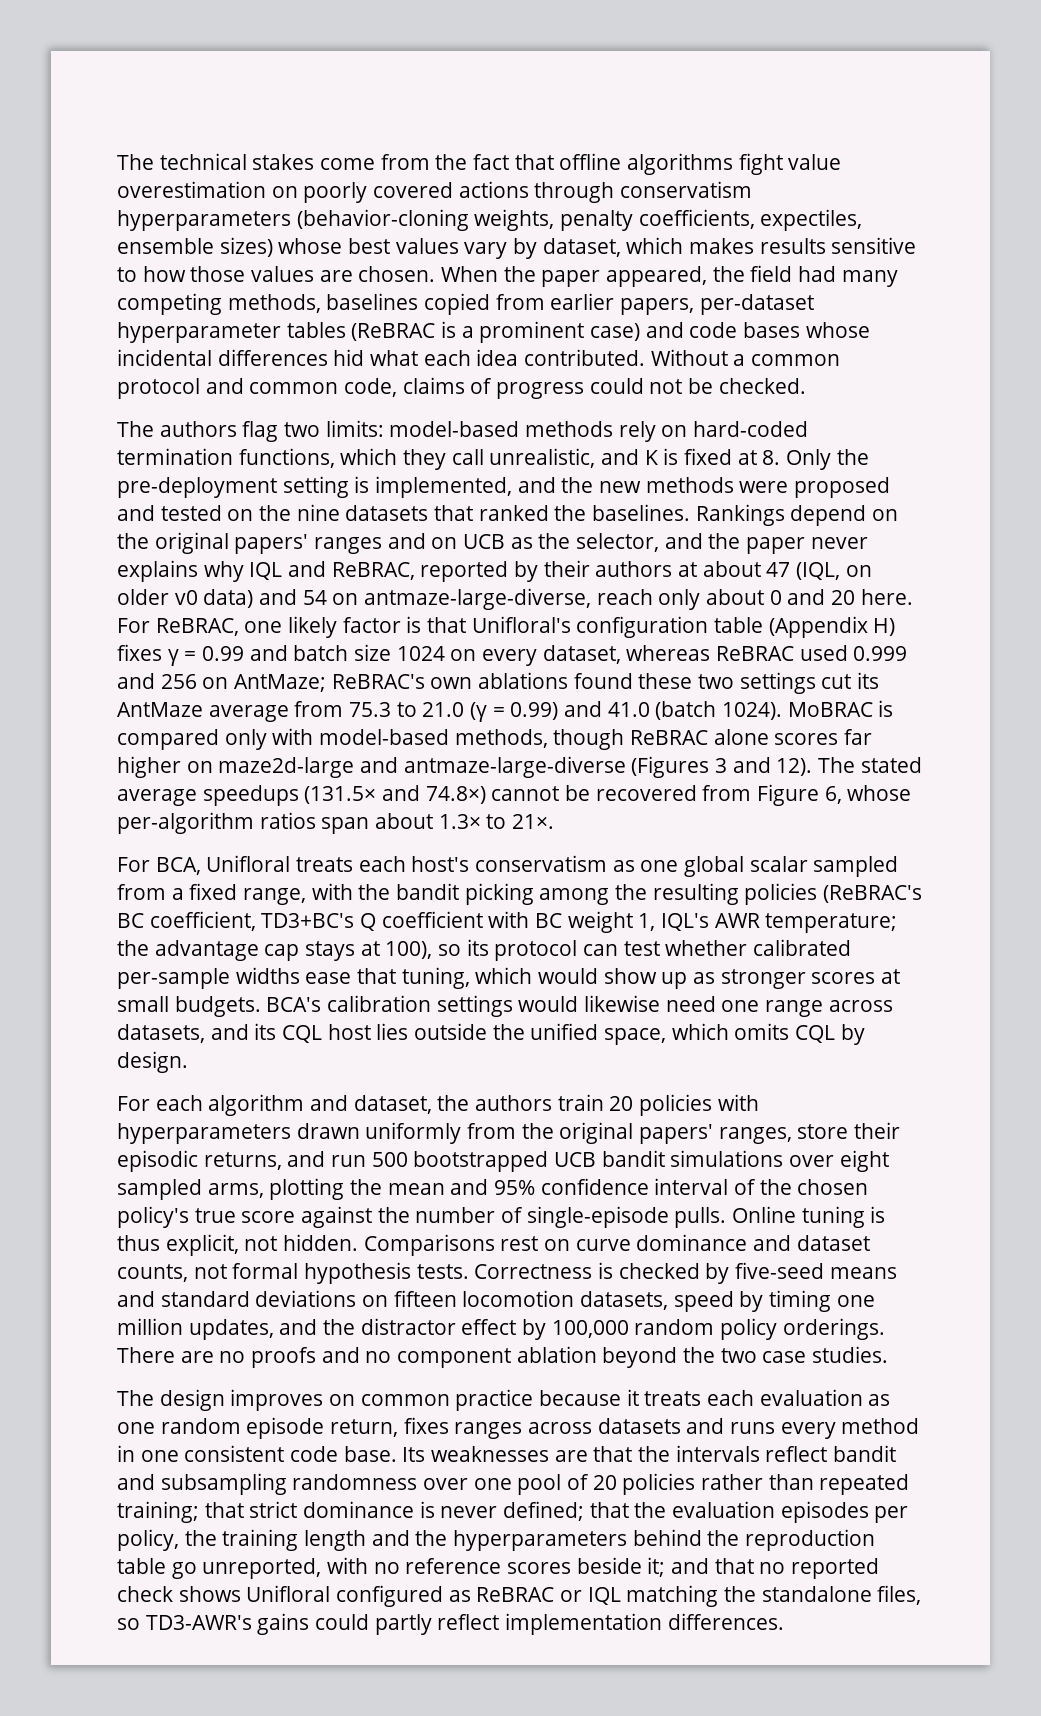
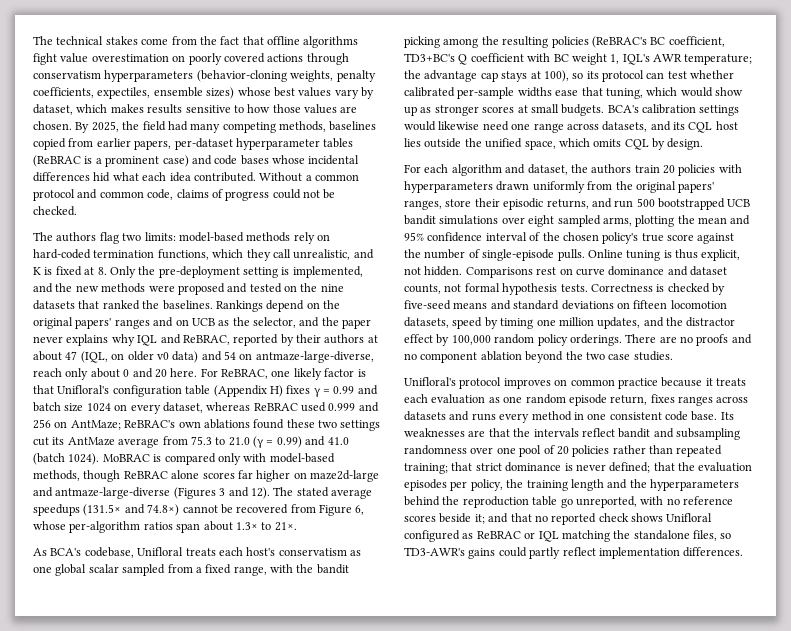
[441,266,708,287] When the paper appeared, -> [75,121,119,133] By 2025,
[117,857,201,875] For BCA, -> [33,547,134,558] As BCA's codebase,
[117,1389,225,1411] The design -> [404,377,502,389] Unifloral's protocol

